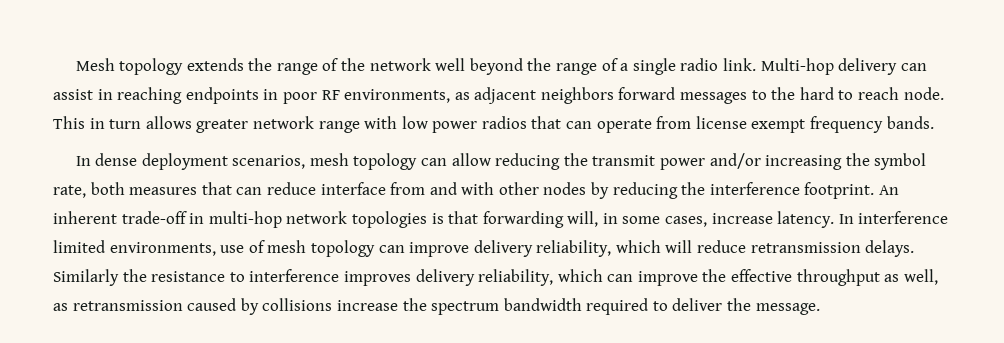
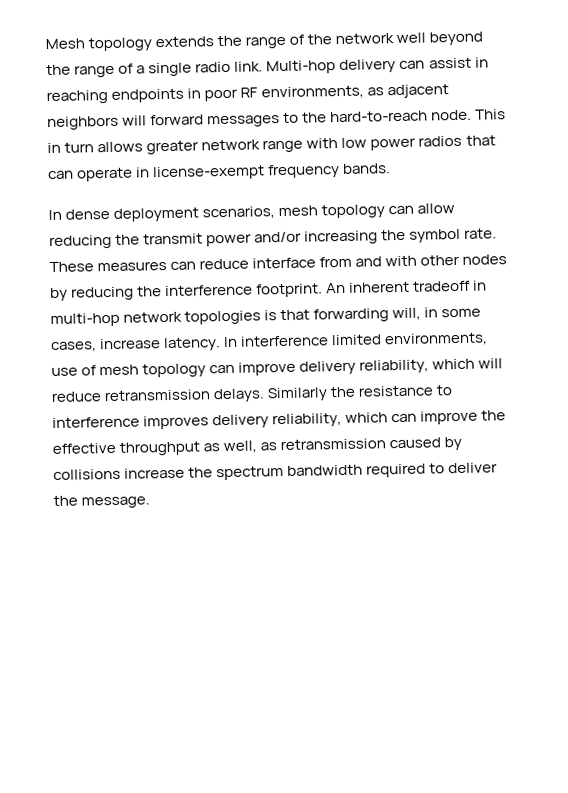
(614, 95) none -> [122,115,148,126] will
[799,87,900,100] hard to reach -> [330,110,429,123] hard-to-reach
[656,116,806,133] from license exempt -> [136,165,266,181] in license-exempt
[53,182,232,198] rate, both measures that -> [464,228,498,239] [49,260,168,273] rate. These measures
[121,211,187,224] trade-off -> [413,280,472,292] tradeoff

